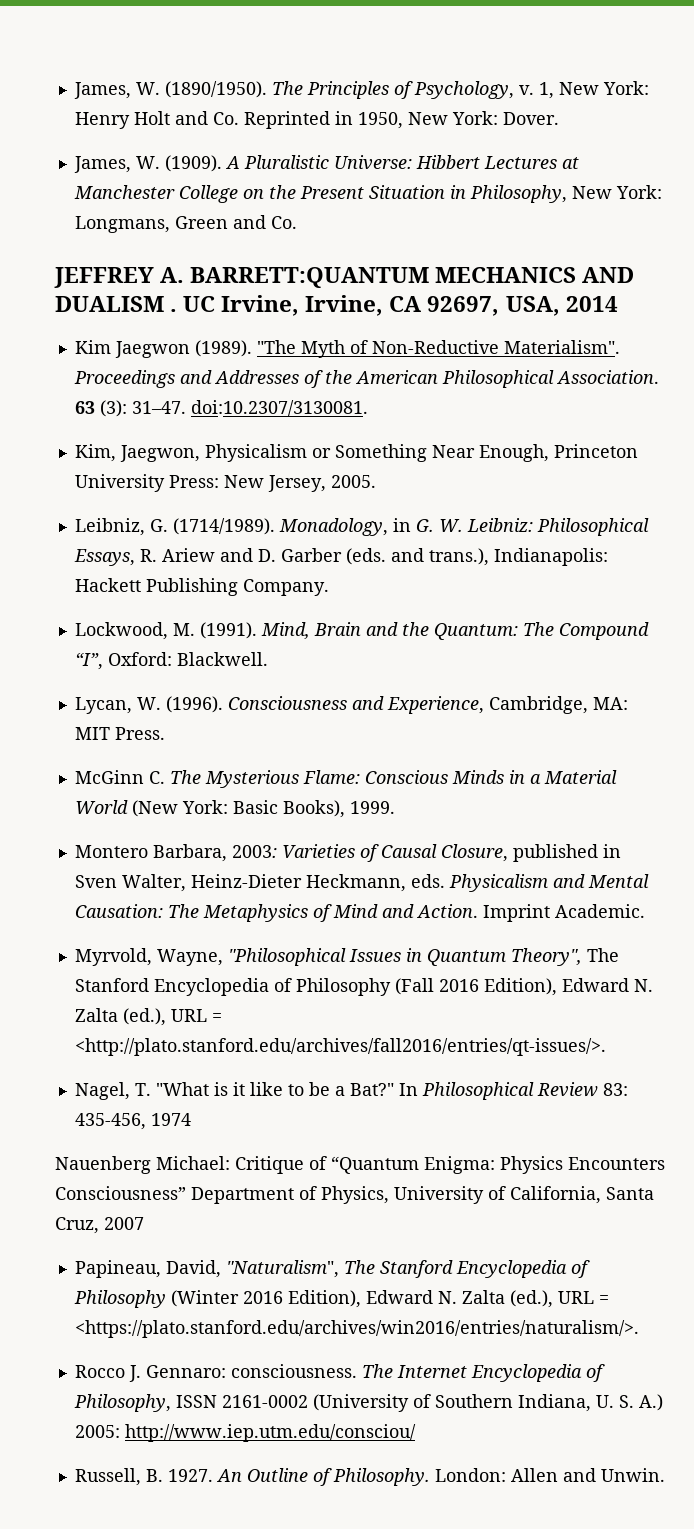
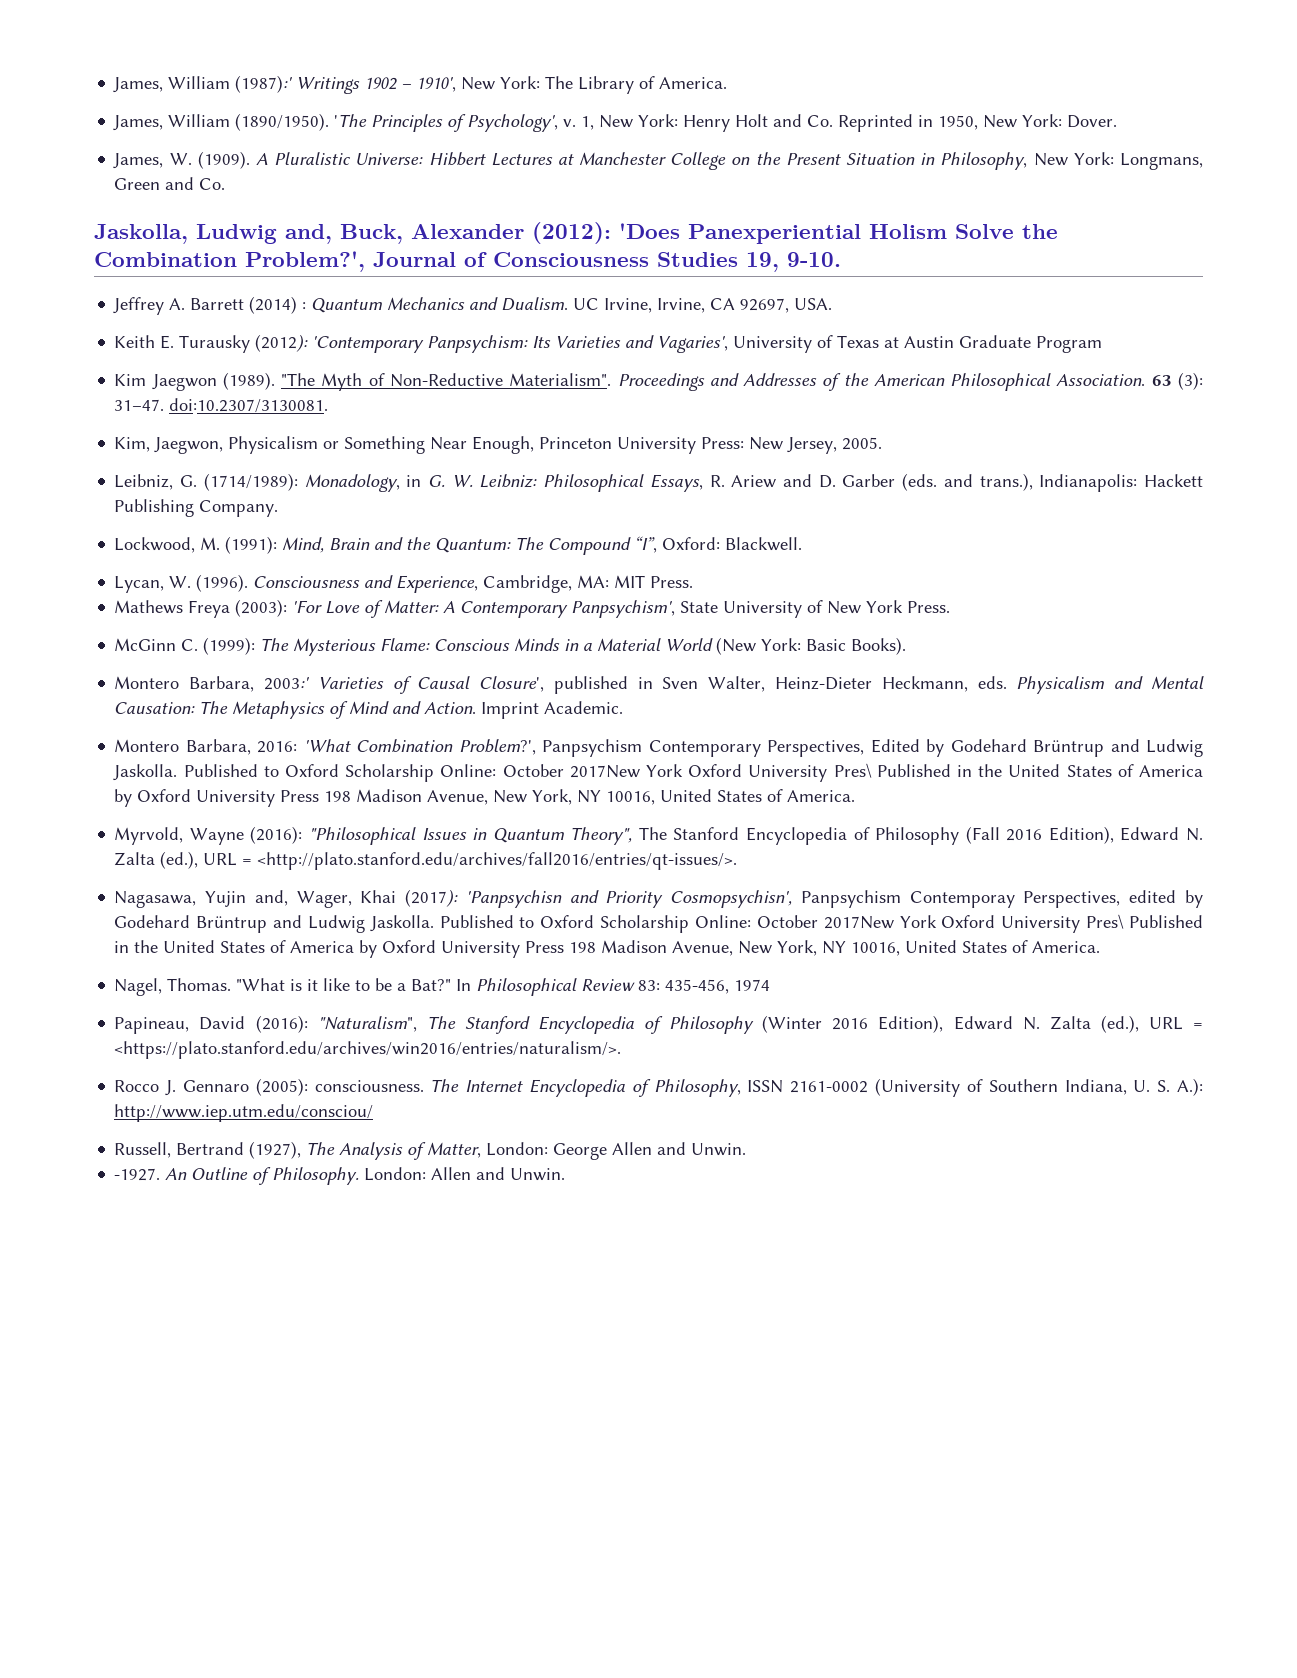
[73,81,303,99] James, W. (1890/1950). The -> [113,75,728,94] [113,113,368,131] James, William (1987):' Writings 1902 – 1910', New York: The Library of America. // James, William (1890/1950). 'The
[413,81,514,99] Psychology, -> [467,114,559,132] Psychology',
[54,267,635,288] [55,296,178,312] JEFFREY A. BARRETT:QUANTUM MECHANICS AND DUALISM . -> [94,222,1058,244] [94,251,841,272] [113,296,569,315] Jaskolla, Ludwig and, Buck, Alexander (2012): 'Does Panexperiential Holism Solve the Combination Problem?', Journal of Consciousness Studies 19, 9-10. // Jeffrey A. Barrett (2014) : Quantum Mechanics and Dualism.
[505,296,618,316] USA, 2014 -> [794,298,833,310] [114,334,1103,353] USA. // Keith E. Turausky (2012): 'Contemporary Panpsychism: Its Varieties and Vagaries', University of Texas at Austin Graduate Program
[172,518,275,535] (1714/1989). -> [203,473,298,491] (1714/1989):
[199,622,257,639] (1991). -> [225,536,278,554] (1991):
(165, 733) none -> [114,599,951,618] // Mathews Freya (2003): 'For Love of Matter: A Contemporary Panpsychism', State University of New York Press.
(165, 777) none -> [203,637,256,655] (1999):
[282,800,395,818] [74,844,277,862] Books), 1999. // Montero Barbara, 2003: -> [851,637,907,655] [114,676,310,692] Books). // Montero Barbara, 2003:'
[440,844,508,862] Closure, -> [479,676,545,692] Closure',
(645, 911) none -> [114,739,1203,757] [113,763,1204,782] [114,789,856,807] // Montero Barbara, 2016: 'What Combination Problem?', Panpsychism Contemporary Perspectives, Edited by Godehard Brüntrup and Ludwig Jaskolla. Published to Oxford Scholarship Online: October 2017New York Oxford University Pres\ Published in the United States of America by Oxford University Press 198 Madison Avenue, New York, NY 10016, United States of America.
[156,949,223,966] Wayne, -> [189,826,303,845] Wayne (2016):
(606, 1047) none -> [114,889,1203,908] [114,914,1203,933] [114,940,1101,958] // Nagasawa, Yujin and, Wager, Khai (2017): 'Panpsychisn and Priority Cosmopsychisn', Panpsychism Contemporay Perspectives, edited by Godehard Brüntrup and Ludwig Jaskolla. Published to Oxford Scholarship Online: October 2017New York Oxford University Pres\ Published in the United States of America by Oxford University Press 198 Madison Avenue, New York, NY 10016, United States of America.
[134,1083,151,1096] T. -> [167,978,232,991] Thomas.
[55,1156,665,1174] [55,1186,654,1204] [55,1217,144,1234] // Nauenberg Michael: Critique of “Quantum Enigma: Physics Encounters Consciousness” Department of Physics, University of California, Santa Cruz, 2007 -> (771, 985) none
[165,1260,221,1278] David, -> [199,1015,308,1033] David (2016):
[145,1365,226,1378] Gennaro: -> [182,1078,308,1096] Gennaro (2005):
[638,1394,663,1411] [74,1425,120,1438] A.) 2005: -> [1176,1078,1203,1096] A.):
[145,1469,213,1482] B. 1927. -> [176,1141,747,1160] [114,1168,161,1181] Bertrand (1927), The Analysis of Matter, London: George Allen and Unwin. // -1927.

